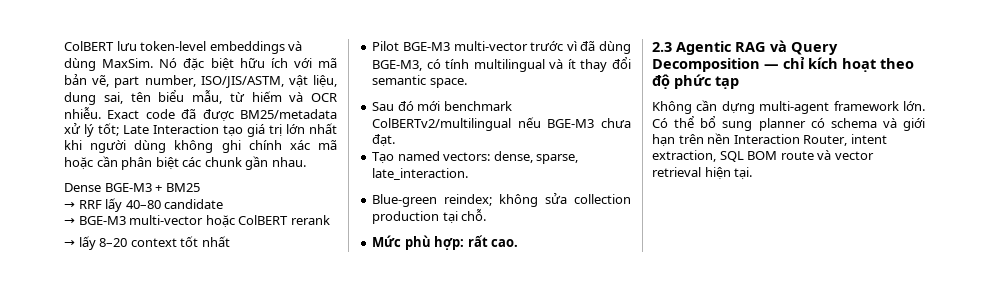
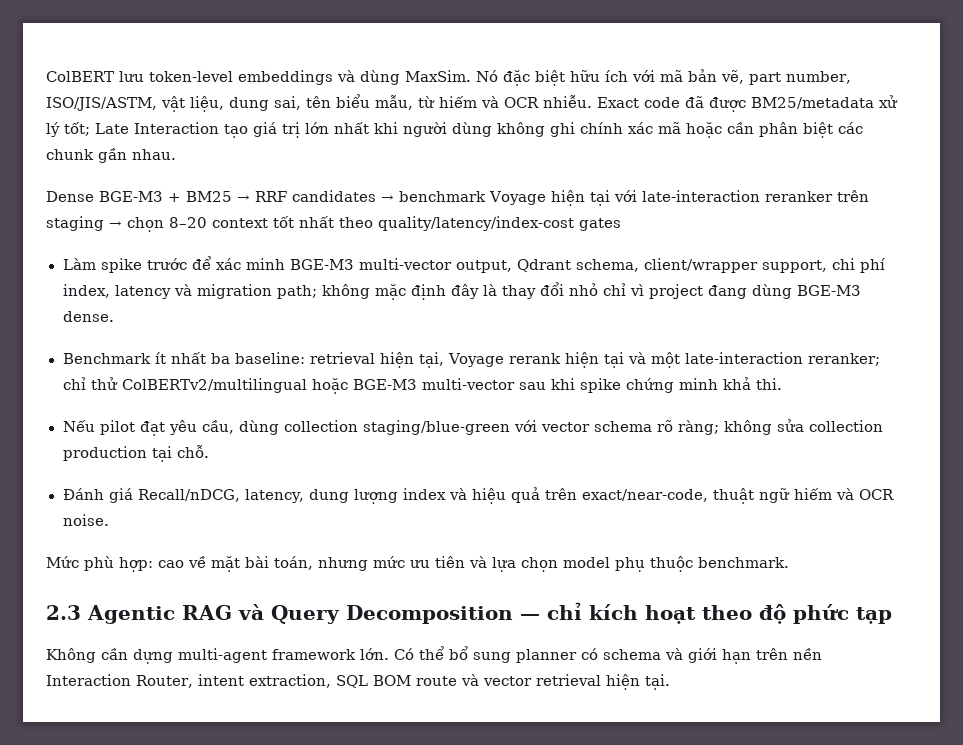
(200, 187) // -> (232, 196) none
[105,198,224,212] [64,215,330,227] [64,236,230,250] [372,41,631,54] [372,57,631,72] [372,75,467,88] [372,101,512,111] [372,117,631,131] [372,134,396,146] [372,151,579,164] [372,168,469,180] [372,194,493,207] lấy 40–80 candidate // → BGE-M3 multi-vector hoặc ColBERT rerank // → lấy 8–20 context tốt nhất // Pilot BGE-M3 multi-vector trước vì đã dùng BGE-M3, có tính multilingual và ít thay đổi semantic space. // Sau đó mới benchmark ColBERTv2/multilingual nếu BGE-M3 chưa đạt. // Tạo named vectors: dense, sparse, late_interaction. // Blue-green reindex; -> [292,190,869,206] [46,216,621,232] [62,256,885,273] [62,282,861,300] [62,311,114,322] [62,352,881,368] [62,377,782,394] [62,420,719,436] candidates → benchmark Voyage hiện tại với late-interaction reranker trên staging → chọn 8–20 context tốt nhất theo quality/latency/index-cost gates // Làm spike trước để xác minh BGE-M3 multi-vector output, Qdrant schema, client/wrapper support, chi phí index, latency và migration path; không mặc định đây là thay đổi nhỏ chỉ vì project đang dùng BGE-M3 dense. // Benchmark ít nhất ba baseline: retrieval hiện tại, Voyage rerank hiện tại và một late-interaction reranker; chỉ thử ColBERTv2/multilingual hoặc BGE-M3 multi-vector sau khi spike chứng minh khả thi. // Nếu pilot đạt yêu cầu, dùng collection staging/blue-green với vector schema rõ ràng;
[372,235,519,250] Mức phù hợp: rất cao. -> [62,487,895,504] [62,514,109,526] [46,556,789,572] Đánh giá Recall/nDCG, latency, dung lượng index và hiệu quả trên exact/near-code, thuật ngữ hiếm và OCR noise. // Mức phù hợp: cao về mặt bài toán, nhưng mức ưu tiên và lựa chọn model phụ thuộc benchmark.

